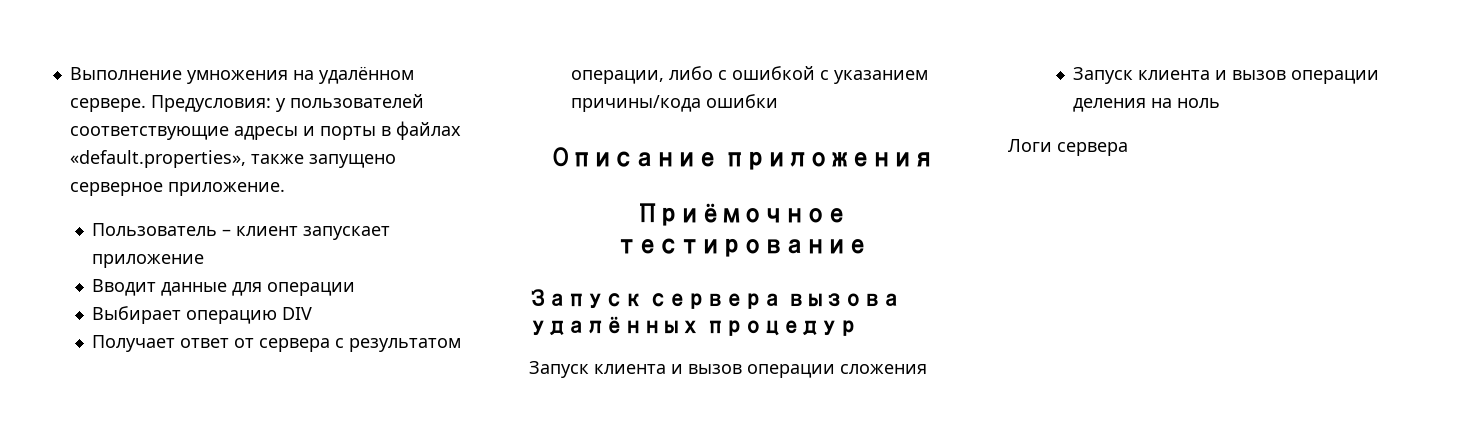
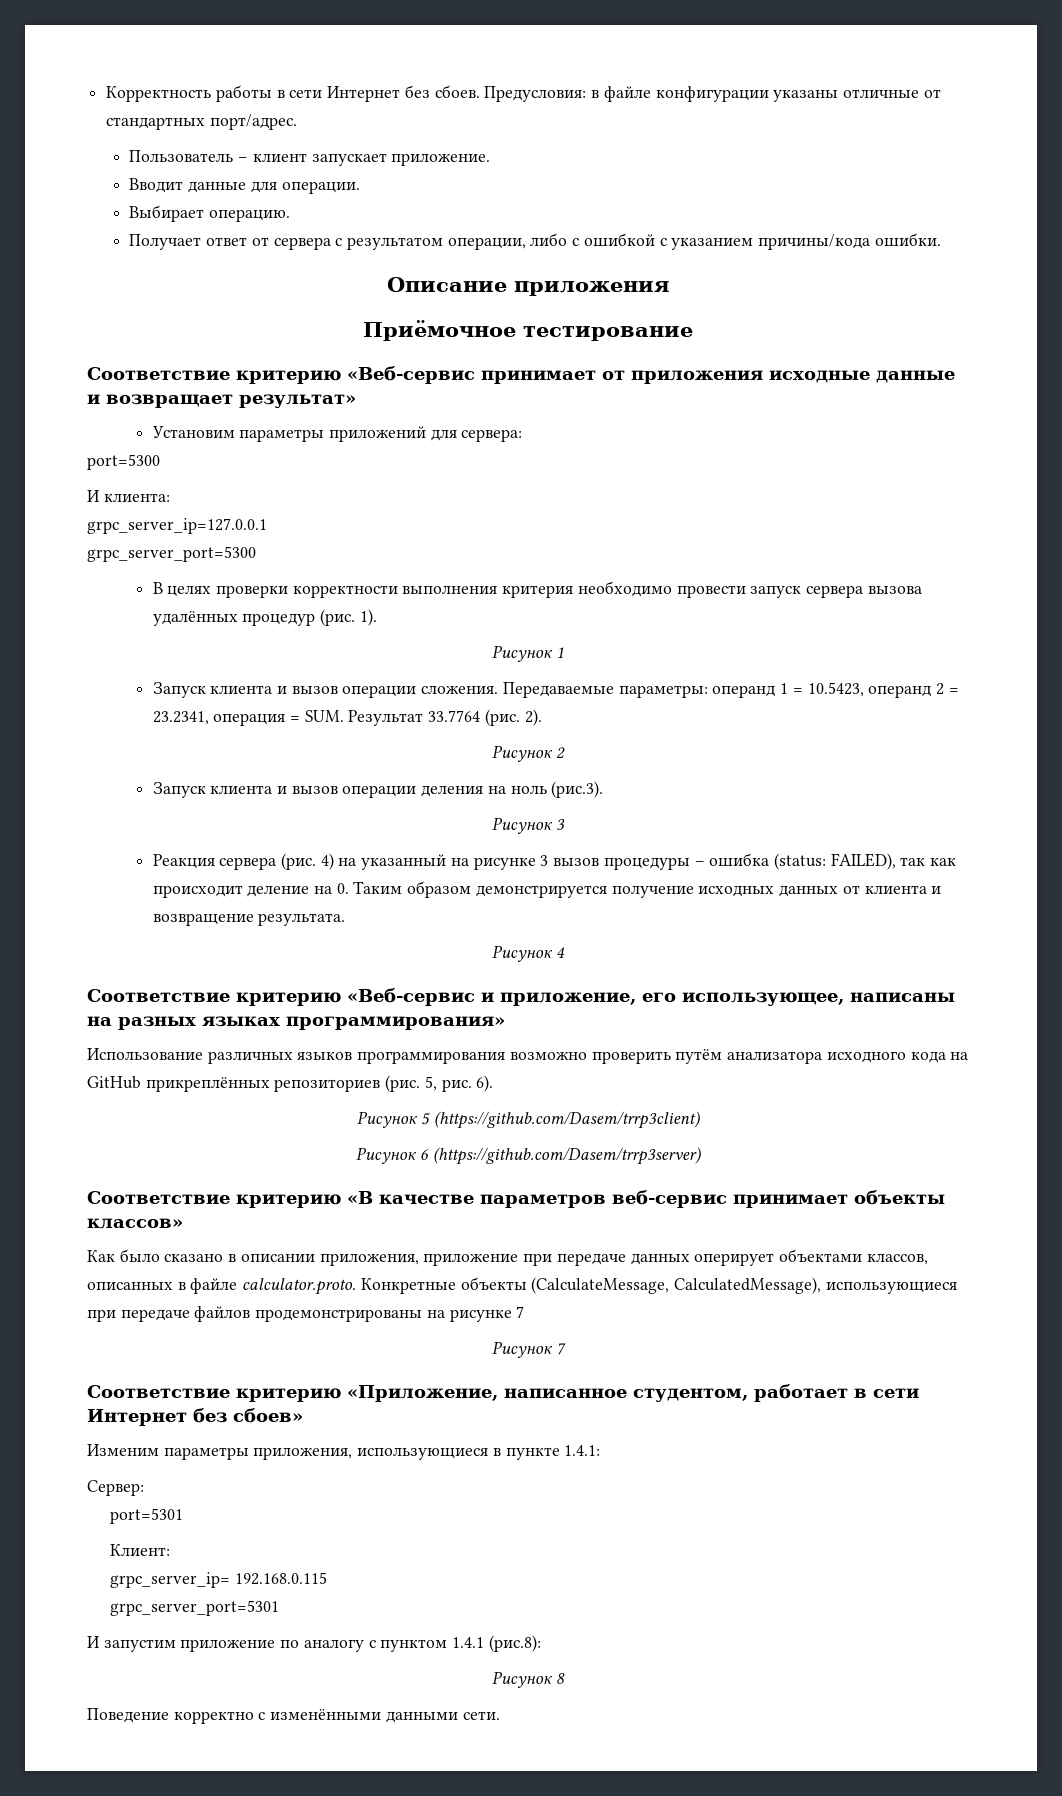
[69,66,414,84] [69,94,424,112] [69,121,461,140] [69,150,396,168] [69,182,285,196] Выполнение умножения на удалённом сервере. Предусловия: у пользователей соответствующие адресы и порты в файлах «default.properties», также запущено серверное приложение. -> [106,85,941,102] [106,114,297,130] Корректность работы в сети Интернет без сбоев. Предусловия: в файле конфигурации указаны отличные от стандартных порт/адрес.
[92,254,205,268] приложение -> [391,153,491,166] приложение.
[267,282,356,296] операции -> [281,181,360,194] операции.
[186,307,313,324] операцию DIV -> [209,209,291,222] операцию.
[706,94,779,108] ошибки -> [874,233,941,247] ошибки.
[529,289,643,309] Запуск -> [87,366,955,384] [87,394,356,408] [151,426,523,442] [87,454,160,470] [87,490,170,502] [87,518,267,534] [87,546,256,562] [152,581,802,598] Соответствие критерию «Веб-сервис принимает от приложения исходные данные и возвращает результат» // Установим параметры приложений для сервера: // port=5300 // И клиента: // grpc_server_ip=127.0.0.1 // grpc_server_port=5300 // В целях проверки корректности выполнения критерия необходимо провести запуск
[529,361,927,378] // Запуск клиента и вызов операции сложения -> [320,609,377,626] [492,645,564,662] [152,682,959,698] [152,709,542,726] [492,745,565,762] (рис. 1). // Рисунок 1 // Запуск клиента и вызов операции сложения. Передаваемые параметры: операнд 1 = 10.5423, операнд 2 = 23.2341, операция = SUM. Результат 33.7764 (рис. 2). // Рисунок 2
[1008,139,1128,156] // Логи сервера -> [551,781,604,798] [492,817,565,834] [152,853,957,870] [152,881,942,898] [152,913,346,926] [492,945,565,962] [87,988,955,1006] [87,1016,505,1030] [87,1048,969,1064] [87,1075,494,1092] [357,1111,700,1129] [356,1147,701,1165] [87,1190,945,1208] [87,1218,183,1229] [87,1249,928,1266] [87,1277,957,1295] [87,1306,525,1322] [492,1341,566,1358] [87,1384,919,1402] [87,1408,303,1426] [87,1444,601,1460] [87,1480,144,1496] [110,1508,184,1524] [110,1544,171,1556] [110,1572,327,1588] [110,1600,280,1616] [87,1635,541,1652] [492,1671,565,1688] [87,1708,500,1724] (рис.3). // Рисунок 3 // Реакция сервера (рис. 4) на указанный на рисунке 3 вызов процедуры – ошибка (status: FAILED), так как происходит деление на 0. Таким образом демонстрируется получение исходных данных от клиента и возвращение результата. // Рисунок 4 // Соответствие критерию «Веб-сервис и приложение, его использующее, написаны на разных языках программирования» // Использование различных языков программирования возможно проверить путём анализатора исходного кода на GitHub прикреплённых репозиториев (рис. 5, рис. 6). // Рисунок 5 (https://github.com/Dasem/trrp3client) // Рисунок 6 (https://github.com/Dasem/trrp3server) // Соответствие критерию «В качестве параметров веб-сервис принимает объекты классов» // Как было сказано в описании приложения, приложение при передаче данных оперирует объектами классов, описанных в файле calculator.proto. Конкретные объекты (CalculateMessage, CalculatedMessage), использующиеся при передаче файлов продемонстрированы на рисунке 7 // Рисунок 7 // Соответствие критерию «Приложение, написанное студентом, работает в сети Интернет без сбоев» // Изменим параметры приложения, использующиеся в пункте 1.4.1: // Сервер: // port=5301 // Клиент: // grpc_server_ip= 192.168.0.115 // grpc_server_port=5301 // И запустим приложение по аналогу с пунктом 1.4.1 (рис.8): // Рисунок 8 // Поведение корректно с изменёнными данными сети.

